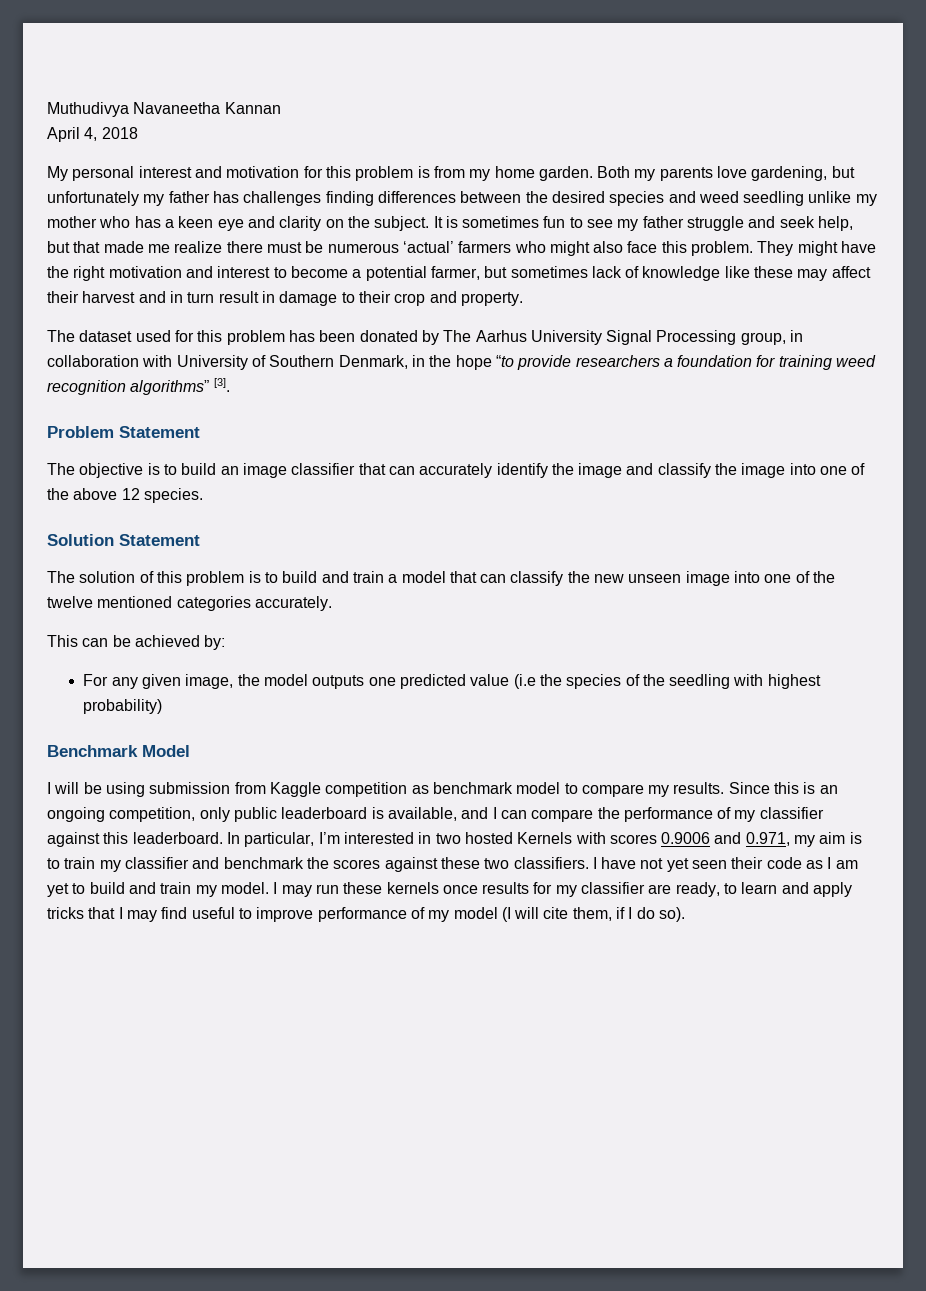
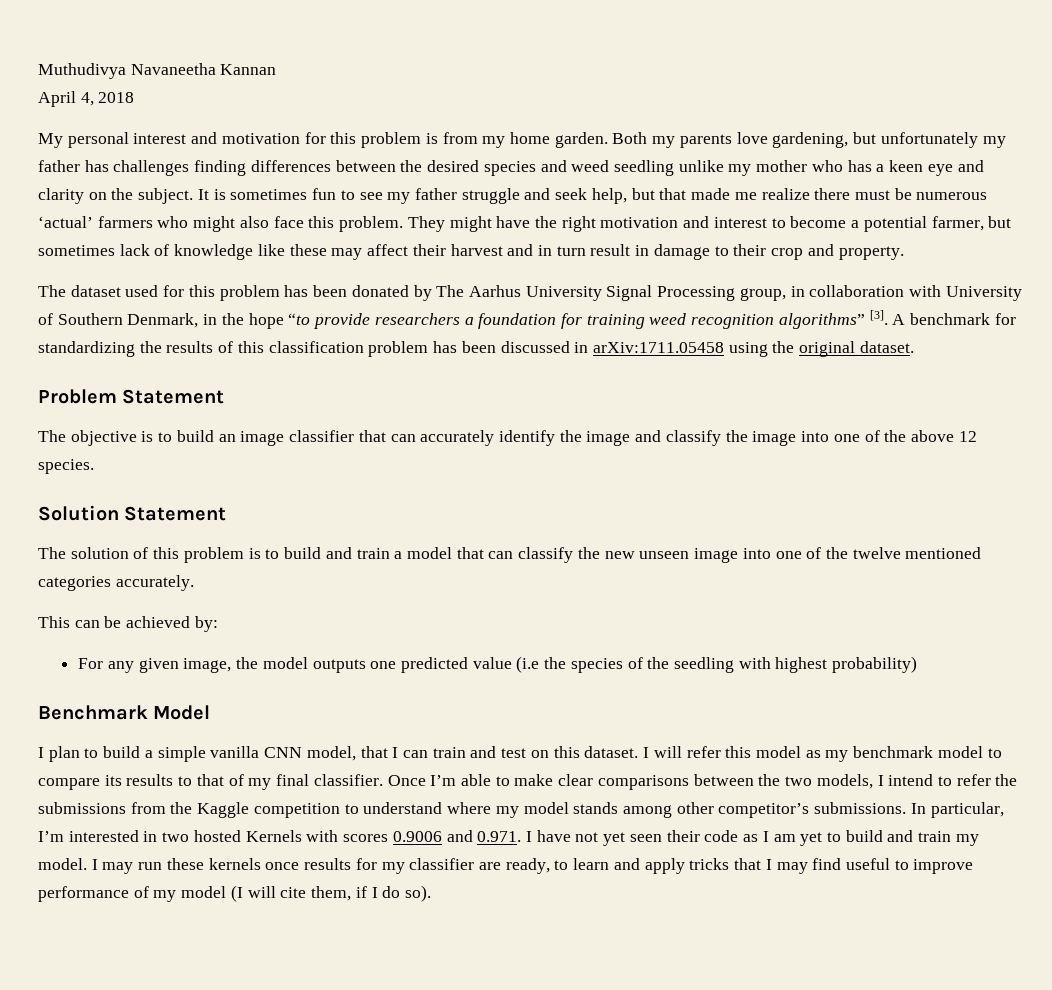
(230, 385) none -> [892,313,1016,325] [38,341,914,357] A benchmark for standardizing the results of this classification problem has been discussed in arXiv:1711.05458 using the original dataset.
[54,782,838,797] [47,807,824,822] [47,832,223,847] will be using submission from Kaggle competition as benchmark model to compare my results. Since this is an ongoing competition, only public leaderboard is available, and I can compare the performance of my classifier against this leaderboard. -> [48,746,1002,762] [38,774,1018,790] [38,802,907,818] plan to build a simple vanilla CNN model, that I can train and test on this dataset. I will refer this model as my benchmark model to compare its results to that of my final classifier. Once I’m able to make clear comparisons between the two models, I intend to refer the submissions from the Kaggle competition to understand where my model stands among other competitor’s submissions.
[745,832,862,847] [47,857,589,872] 0.971, my aim is to train my classifier and benchmark the scores against these two classifiers. -> [477,831,522,842] 0.971.

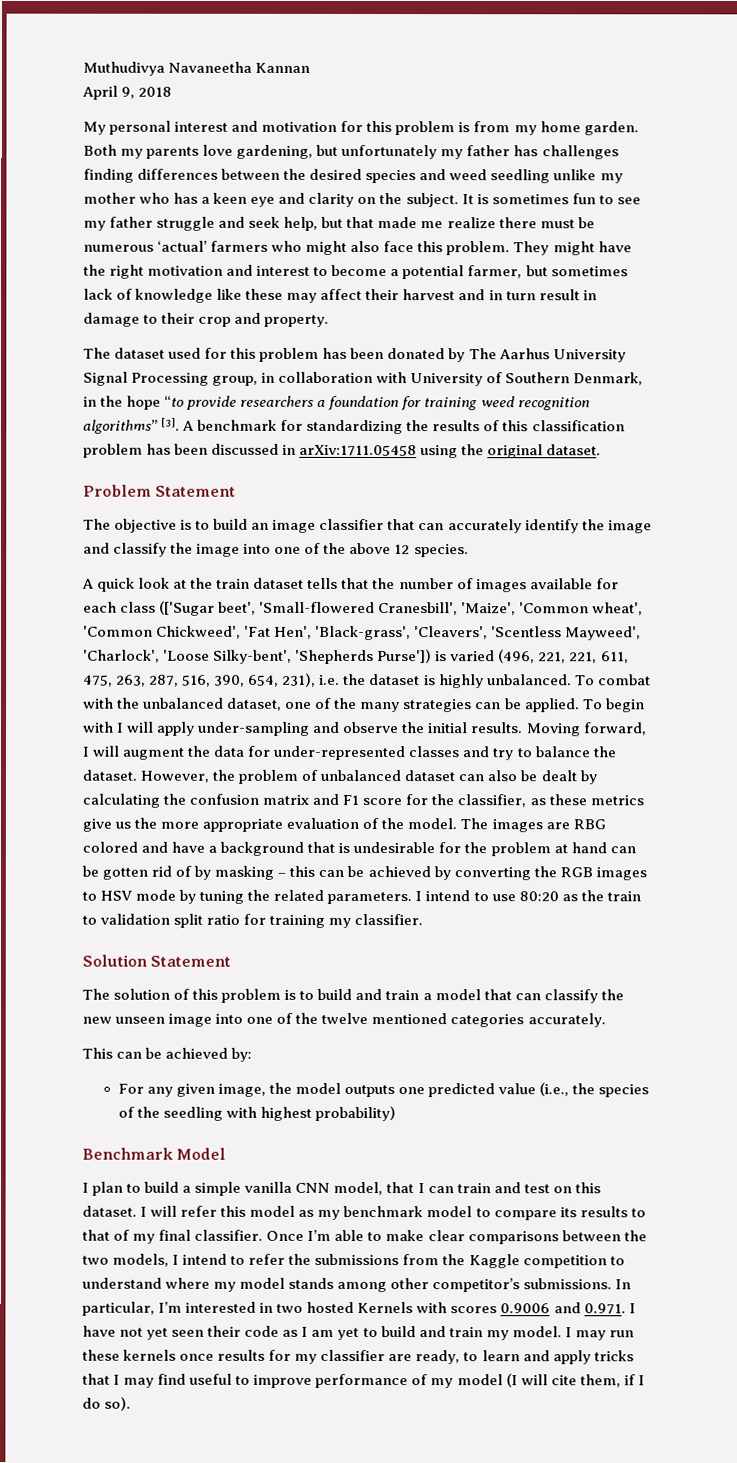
[80,92,94,106] 4, -> [121,86,136,99] 9,
(94, 466) none -> [82,577,619,593] [83,600,644,616] [83,625,642,641] [83,649,629,665] [83,672,651,689] [83,697,645,713] [82,721,647,737] [82,745,616,761] [82,769,597,785] [82,793,644,808] [82,817,606,833] [82,841,636,857] [82,865,647,881] [82,889,641,905] [82,913,424,928] // A quick look at the train dataset tells that the number of images available for each class (['Sugar beet', 'Small-flowered Cranesbill', 'Maize', 'Common wheat', 'Common Chickweed', 'Fat Hen', 'Black-grass', 'Cleavers', 'Scentless Mayweed', 'Charlock', 'Loose Silky-bent', 'Shepherds Purse']) is varied (496, 221, 221, 611, 475, 263, 287, 516, 390, 654, 231), i.e. the dataset is highly unbalanced. To combat with the unbalanced dataset, one of the many strategies can be applied. To begin with I will apply under-sampling and observe the initial results. Moving forward, I will augment the data for under-represented classes and try to balance the dataset. However, the problem of unbalanced dataset can also be dealt by calculating the confusion matrix and F1 score for the classifier, as these metrics give us the more appropriate evaluation of the model. The images are RBG colored and have a background that is undesirable for the problem at hand can be gotten rid of by masking – this can be achieved by converting the RGB images to HSV mode by tuning the related parameters. I intend to use 80:20 as the train to validation split ratio for training my classifier.
[516,656,540,673] (i.e -> [539,1082,570,1097] (i.e.,

